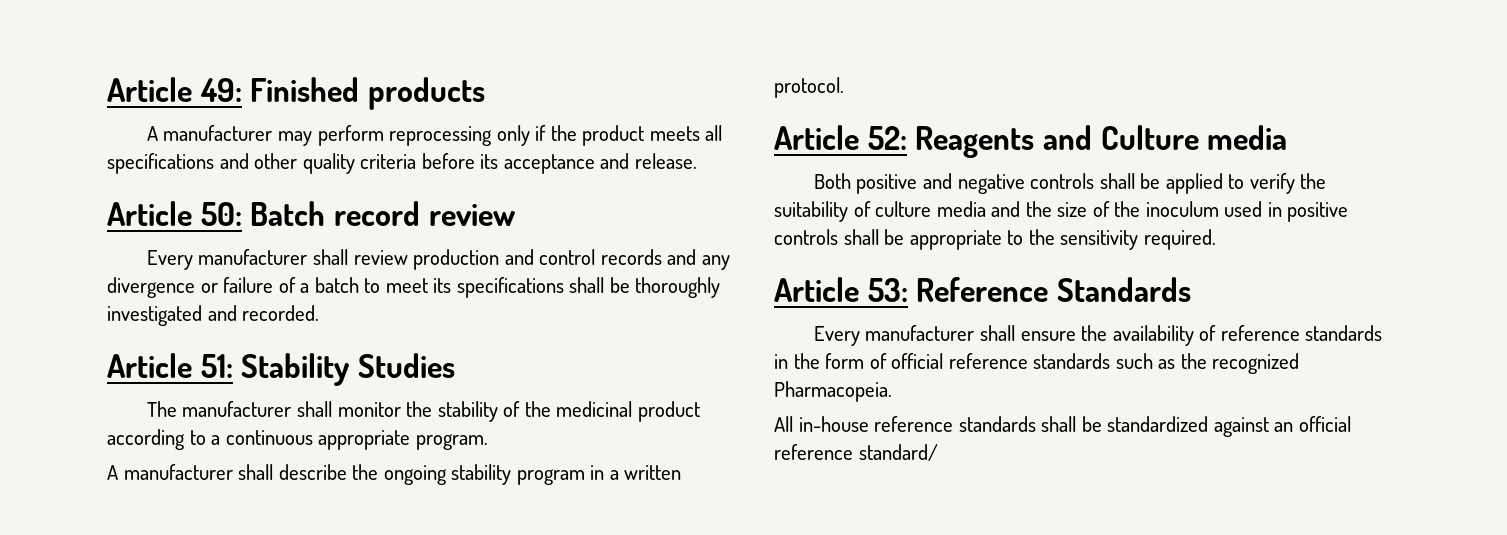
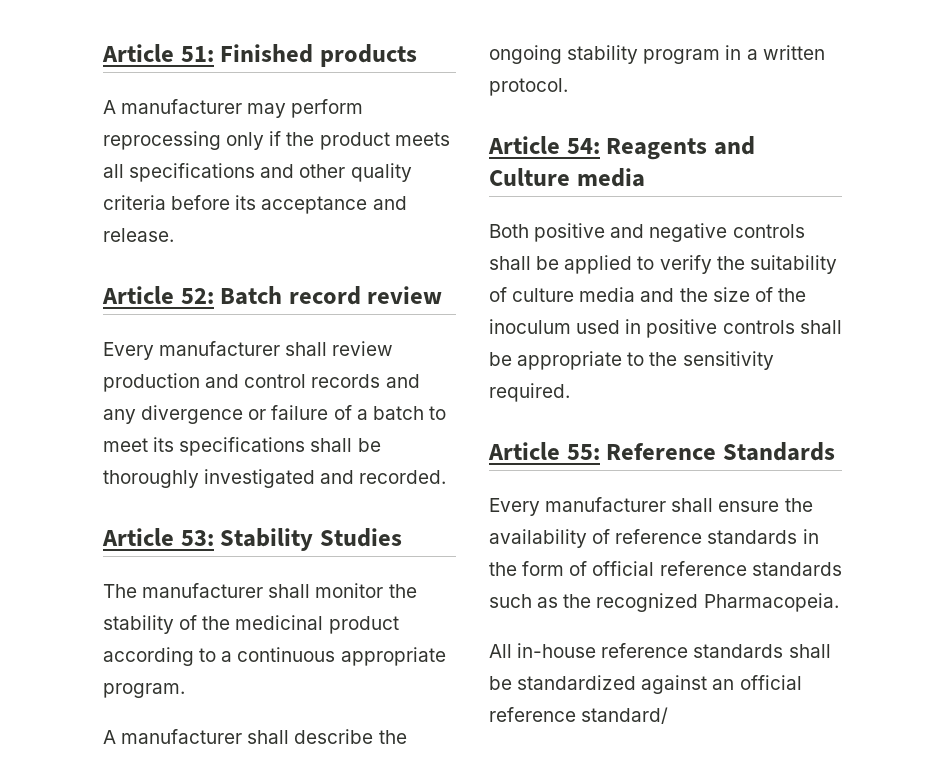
[107,77,242,102] Article 49: -> [102,44,214,62] Article 51:
[200,202,242,226] 50: -> [180,288,214,304] 52:
[200,354,233,378] 51: -> [180,530,214,546] 53:
[867,126,907,150] 52: -> [566,138,600,154] 54:
[867,278,908,302] 53: -> [566,444,600,460] 55:

